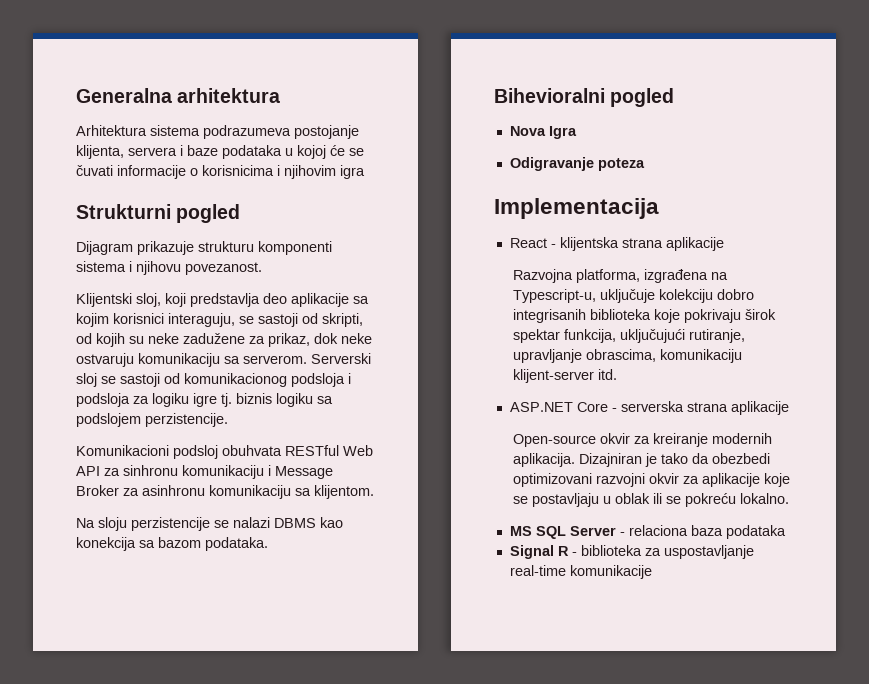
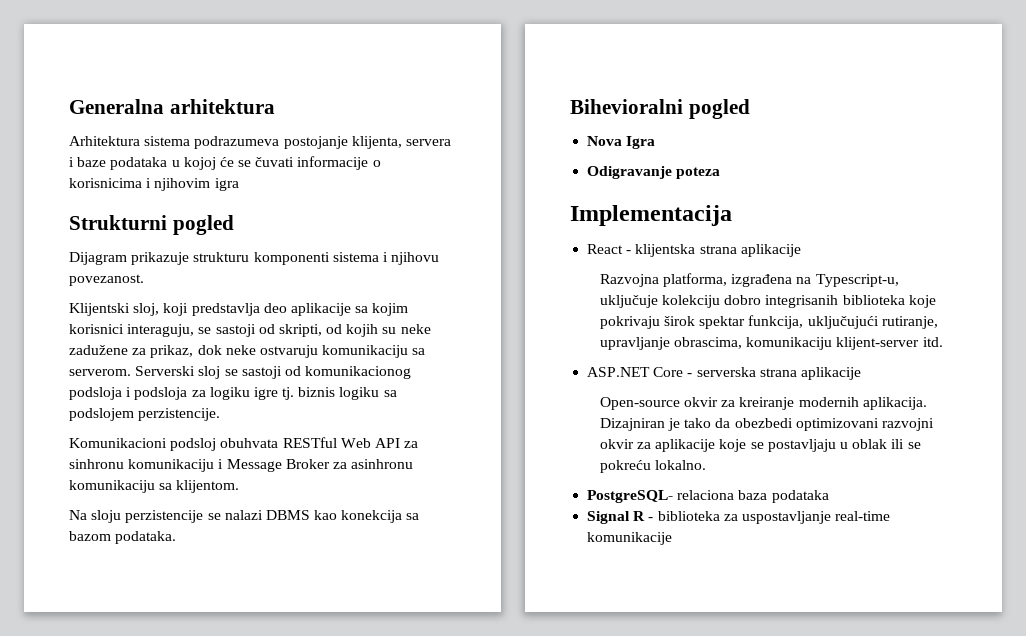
[509,526,625,539] MS SQL Server - -> [587,490,674,503] PostgreSQL-

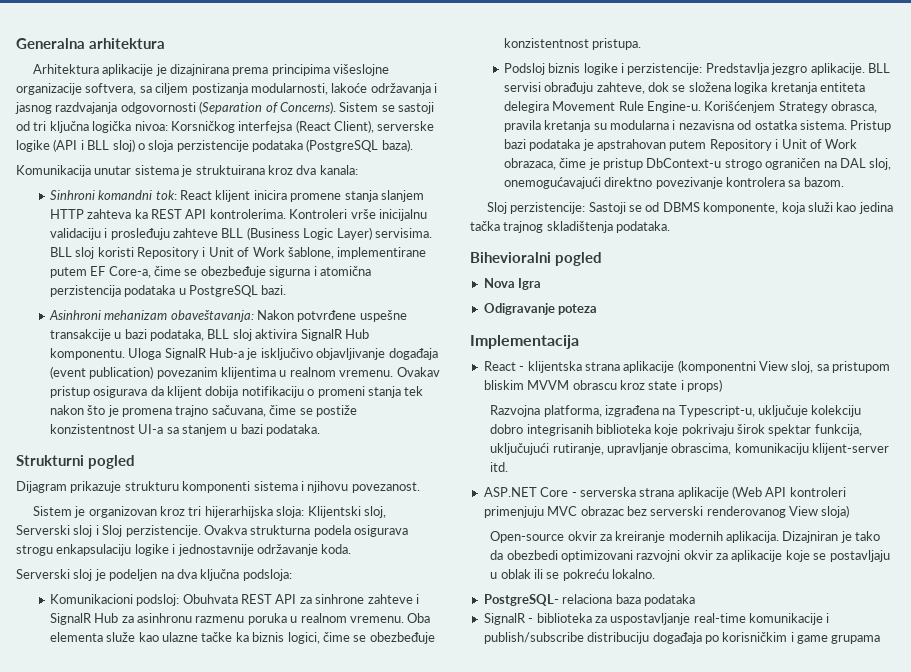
[144,136,451,149] [69,156,381,170] [69,178,239,191] sistema podrazumeva postojanje klijenta, servera i baze podataka u kojoj će se čuvati informacije o korisnicima i njihovim igra -> [102,64,390,76] [16,83,437,95] [15,101,434,114] [16,120,435,133] [16,139,413,152] [16,165,358,177] [49,190,424,202] [49,209,427,221] [49,227,432,240] [49,247,427,259] [49,266,371,278] [49,285,287,297] [48,310,407,322] [49,329,369,341] [49,348,438,360] [49,366,440,379] [49,386,424,398] [49,405,357,417] [49,424,321,436] aplikacije je dizajnirana prema principima višeslojne organizacije softvera, sa ciljem postizanja modularnosti, lakoće održavanja i jasnog razdvajanja odgovornosti (Separation of Concerns). Sistem se sastoji od tri ključna logička nivoa: Korsničkog interfejsa (React Client), serverske logike (API i BLL sloj) o sloja perzistencije podataka (PostgreSQL baza). // Komunikacija unutar sistema je struktuirana kroz dva kanala: // Sinhroni komandni tok: React klijent inicira promene stanja slanjem HTTP zahteva ka REST API kontrolerima. Kontroleri vrše inicijalnu validaciju i prosleđuju zahteve BLL (Business Logic Layer) servisima. BLL sloj koristi Repository i Unit of Work šablone, implementirane putem EF Core-a, čime se obezbeđuje sigurna i atomična perzistencija podataka u PostgreSQL bazi. // Asinhroni mehanizam obaveštavanja: Nakon potvrđene uspešne transakcije u bazi podataka, BLL sloj aktivira SignalR Hub komponentu. Uloga SignalR Hub-a je isključivo objavljivanje događaja (event publication) povezanim klijentima u realnom vremenu. Ovakav pristup osigurava da klijent dobija notifikaciju o promeni stanja tek nakon što je promena trajno sačuvana, čime se postiže konzistentnost UI-a sa stanjem u bazi podataka.
[69,303,409,316] [69,324,431,337] [69,345,426,358] [69,366,412,379] [69,387,397,400] [69,408,221,421] [69,437,419,451] [69,459,414,472] [69,480,240,493] [69,510,420,523] [69,531,111,541] Klijentski sloj, koji predstavlja deo aplikacije sa kojim korisnici interaguju, se sastoji od skripti, od kojih su neke zadužene za prikaz, dok neke ostvaruju komunikaciju sa serverom. Serverski sloj se sastoji od komunikacionog podsloja i podsloja za logiku igre tj. biznis logiku sa podslojem perzistencije. // Komunikacioni podsloj obuhvata RESTful Web API za sinhronu komunikaciju i Message Broker za asinhronu komunikaciju sa klijentom. // Na sloju perzistencije se nalazi DBMS kao konekcija sa bazom -> [32,506,386,518] [16,525,408,537] [16,544,352,556] [16,569,292,581] [49,594,419,606] [49,613,431,625] [49,632,435,644] [503,38,642,50] [503,63,890,75] [503,82,865,94] [503,101,878,113] [503,120,892,132] [503,139,858,151] [503,158,892,170] [503,177,844,189] [486,202,893,214] [470,221,613,233] Sistem je organizovan kroz tri hijerarhijska sloja: Klijentski sloj, Serverski sloj i Sloj perzistencije. Ovakva strukturna podela osigurava strogu enkapsulaciju logike i jednostavnije održavanje koda. // Serverski sloj je podeljen na dva ključna podsloja: // Komunikacioni podsloj: Obuhvata REST API za sinhrone zahteve i SignalR Hub za asinhronu razmenu poruka u realnom vremenu. Oba elementa služe kao ulazne tačke ka biznis logici, čime se obezbeđuje konzistentnost pristupa. // Podsloj biznis logike i perzistencije: Predstavlja jezgro aplikacije. BLL servisi obrađuju zahteve, dok se složena logika kretanja entiteta delegira Movement Rule Engine-u. Korišćenjem Strategy obrasca, pravila kretanja su modularna i nezavisna od ostatka sistema. Pristup bazi podataka je apstrahovan putem Repository i Unit of Work obrazaca, čime je pristup DbContext-u strogo ograničen na DAL sloj, onemogućavajući direktno povezivanje kontrolera sa bazom. // Sloj perzistencije: Sastoji se od DBMS komponente, koja služi kao jedina tačka trajnog skladištenja
(801, 250) none -> [677,360,891,373] [483,379,722,392] (komponentni View sloj, sa pristupom bliskim MVVM obrascu kroz state i props)
(861, 373) none -> [732,486,846,499] [483,505,850,518] (Web API kontroleri primenjuju MVC obrazac bez serverski renderovanog View sloja)
[587,511,646,524] Signal R -> [483,613,526,625] SignalR
(673, 538) none -> [826,613,830,623] [483,632,881,644] i publish/subscribe distribuciju događaja po korisničkim i game grupama

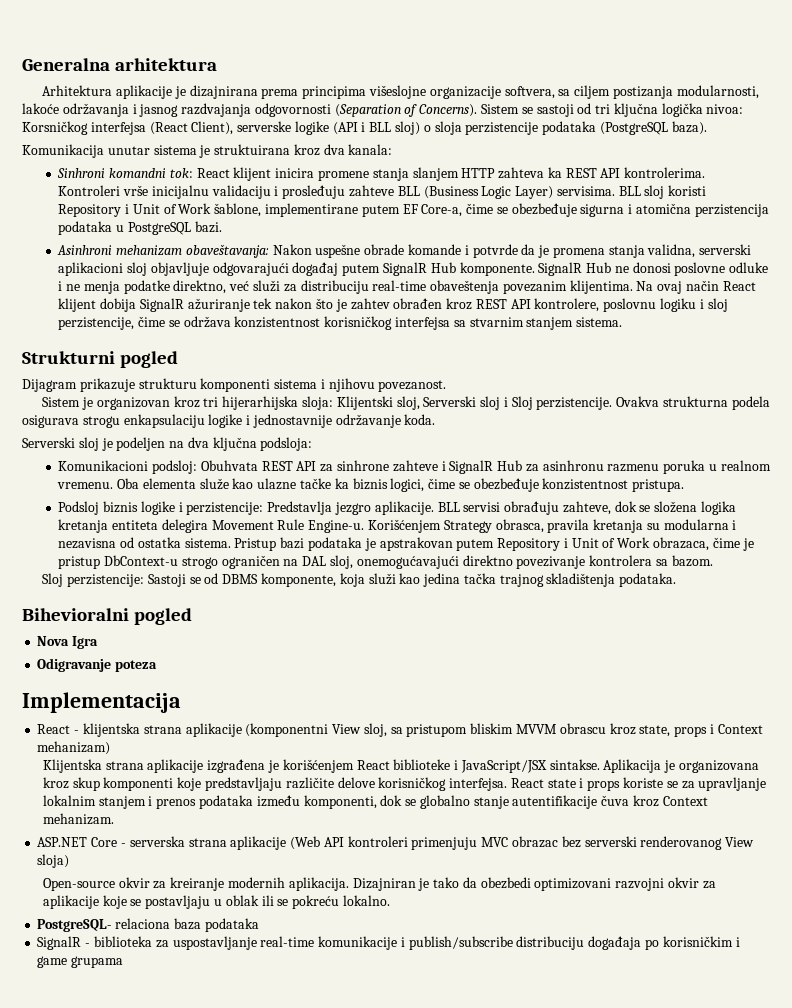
[297,310,407,322] [49,329,369,341] [49,348,438,360] [49,366,440,379] [49,386,424,398] [49,405,357,417] [49,424,321,436] potvrđene uspešne transakcije u bazi podataka, BLL sloj aktivira SignalR Hub komponentu. Uloga SignalR Hub-a je isključivo objavljivanje događaja (event publication) povezanim klijentima u realnom vremenu. Ovakav pristup osigurava da klijent dobija notifikaciju o promeni stanja tek nakon što je promena trajno sačuvana, čime se postiže konzistentnost UI-a sa stanjem u bazi podataka. -> [315,244,752,258] [58,262,769,276] [58,280,756,294] [58,298,728,312] [58,316,623,330] uspešne obrade komande i potvrde da je promena stanja validna, serverski aplikacioni sloj objavljuje odgovarajući događaj putem SignalR Hub komponente. SignalR Hub ne donosi poslovne odluke i ne menja podatke direktno, već služi za distribuciju real-time obaveštenja povezanim klijentima. Na ovaj način React klijent dobija SignalR ažuriranje tek nakon što je zahtev obrađen kroz REST API kontrolere, poslovnu logiku i sloj perzistencije, čime se održava konzistentnost korisničkog interfejsa sa stvarnim stanjem sistema.
[597,139,667,151] apstrahovan -> [379,537,453,551] apstrakovan
[648,379,722,392] [490,405,862,417] [490,424,862,436] [490,443,890,455] [490,462,509,472] state i props) // Razvojna platforma, izgrađena na Typescript-u, uključuje kolekciju dobro integrisanih biblioteka koje pokrivaju širok spektar funkcija, uključujući rutiranje, upravljanje obrascima, komunikaciju klijent-server itd. -> [639,724,763,737] [37,741,111,755] [42,759,760,773] [42,777,767,791] [42,795,708,809] [42,813,114,825] state, props i Context mehanizam) // Klijentska strana aplikacije izgrađena je korišćenjem React biblioteke i JavaScript/JSX sintakse. Aplikacija je organizovana kroz skup komponenti koje predstavljaju različite delove korisničkog interfejsa. React state i props koriste se za upravljanje lokalnim stanjem i prenos podataka između komponenti, dok se globalno stanje autentifikacije čuva kroz Context mehanizam.

